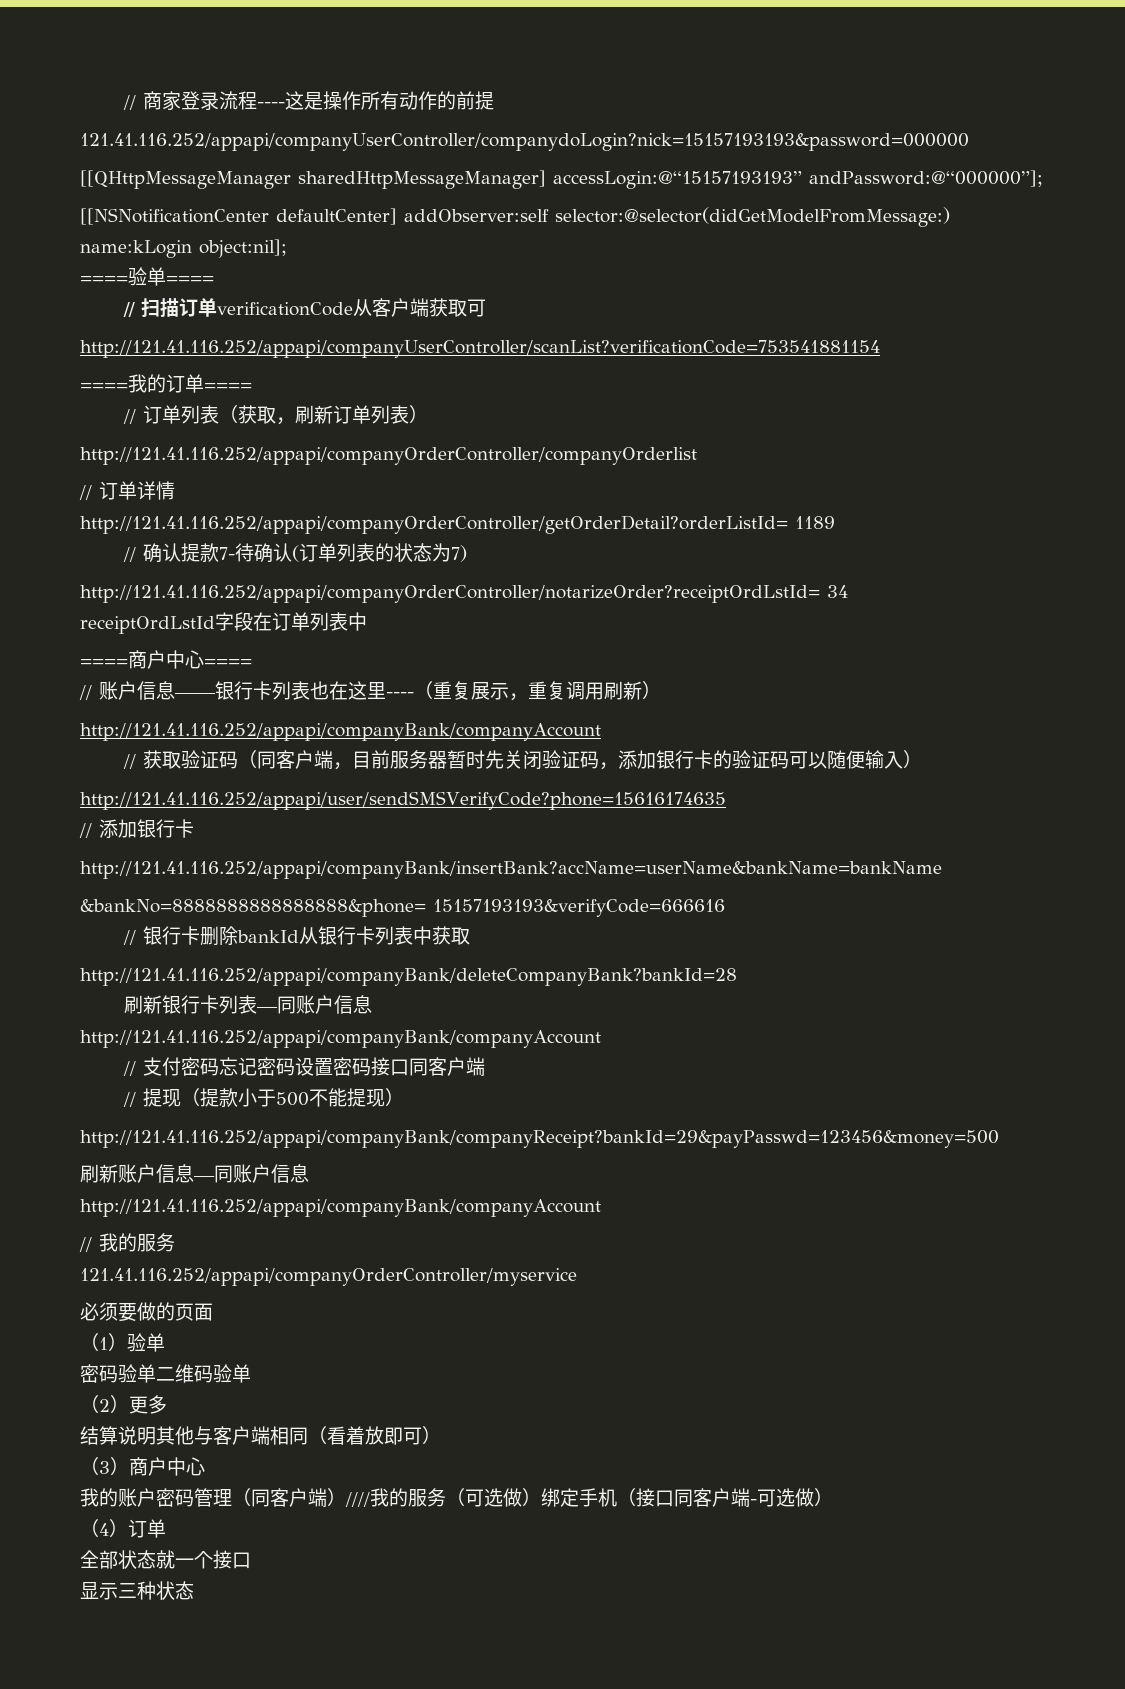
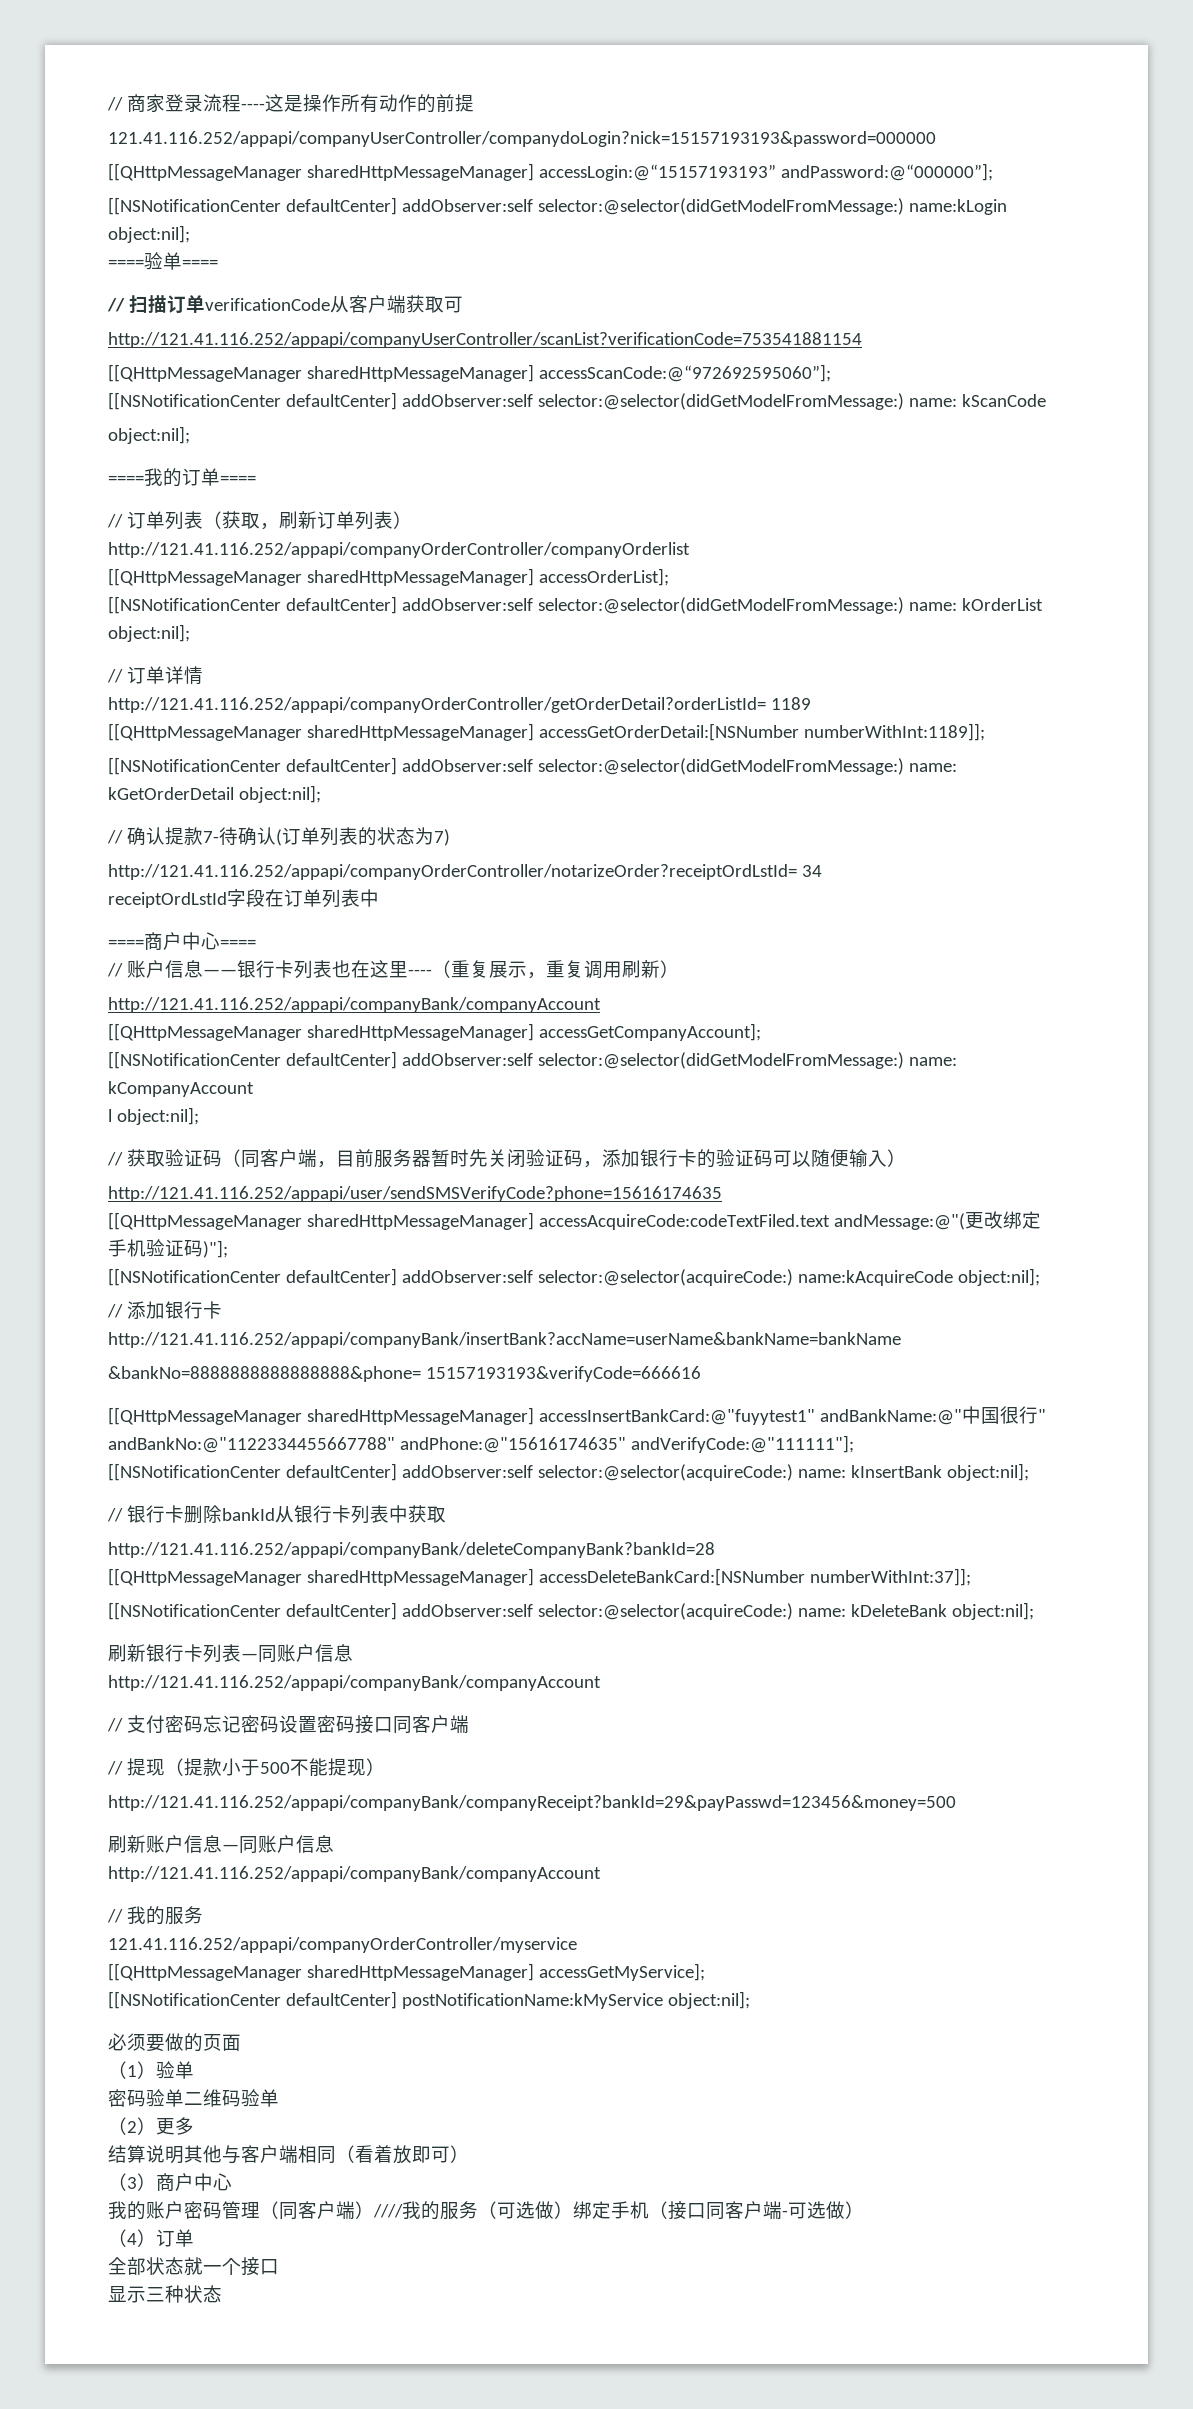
(880, 349) none -> [108,364,831,382] [108,392,1046,410] [108,426,190,444] // [[QHttpMessageManager sharedHttpMessageManager] accessScanCode:@“972692595060”]; // [[NSNotificationCenter defaultCenter] addObserver:self selector:@selector(didGetModelFromMessage:) name: kScanCode // object:nil];
(697, 456) none -> [108,568,669,586] [108,596,1043,614] [108,624,190,642] // [[QHttpMessageManager sharedHttpMessageManager] accessOrderList]; // [[NSNotificationCenter defaultCenter] addObserver:self selector:@selector(didGetModelFromMessage:) name: kOrderList object:nil];
(835, 522) none -> [108,723,985,741] [108,757,957,775] [108,785,321,803] // [[QHttpMessageManager sharedHttpMessageManager] accessGetOrderDetail:[NSNumber numberWithInt:1189]]; // [[NSNotificationCenter defaultCenter] addObserver:self selector:@selector(didGetModelFromMessage:) name: kGetOrderDetail object:nil];
(601, 732) none -> [108,1023,761,1041] [108,1051,957,1069] [108,1081,254,1097] [108,1107,199,1125] // [[QHttpMessageManager sharedHttpMessageManager] accessGetCompanyAccount]; // [[NSNotificationCenter defaultCenter] addObserver:self selector:@selector(didGetModelFromMessage:) name: kCompanyAccount // l object:nil];
(726, 800) none -> [108,1211,1041,1230] [108,1239,228,1258] [108,1268,1040,1286] // [[QHttpMessageManager sharedHttpMessageManager] accessAcquireCode:codeTextFiled.text andMessage:@"(更改绑定手机验证码)"]; // [[NSNotificationCenter defaultCenter] addObserver:self selector:@selector(acquireCode:) name:kAcquireCode object:nil];
(725, 908) none -> [108,1406,1046,1425] [108,1435,854,1453] [108,1463,1029,1481] // [[QHttpMessageManager sharedHttpMessageManager] accessInsertBankCard:@"fuyytest1" andBankName:@"中国很行" andBankNo:@"1122334455667788" andPhone:@"15616174635" andVerifyCode:@"111111"]; // [[NSNotificationCenter defaultCenter] addObserver:self selector:@selector(acquireCode:) name: kInsertBank object:nil];
(737, 977) none -> [108,1568,971,1586] [108,1602,1034,1620] // [[QHttpMessageManager sharedHttpMessageManager] accessDeleteBankCard:[NSNumber numberWithInt:37]]; // [[NSNotificationCenter defaultCenter] addObserver:self selector:@selector(acquireCode:) name: kDeleteBank object:nil];
(577, 1277) none -> [108,1963,705,1981] [108,1991,750,2009] // [[QHttpMessageManager sharedHttpMessageManager] accessGetMyService]; // [[NSNotificationCenter defaultCenter] postNotificationName:kMyService object:nil];

